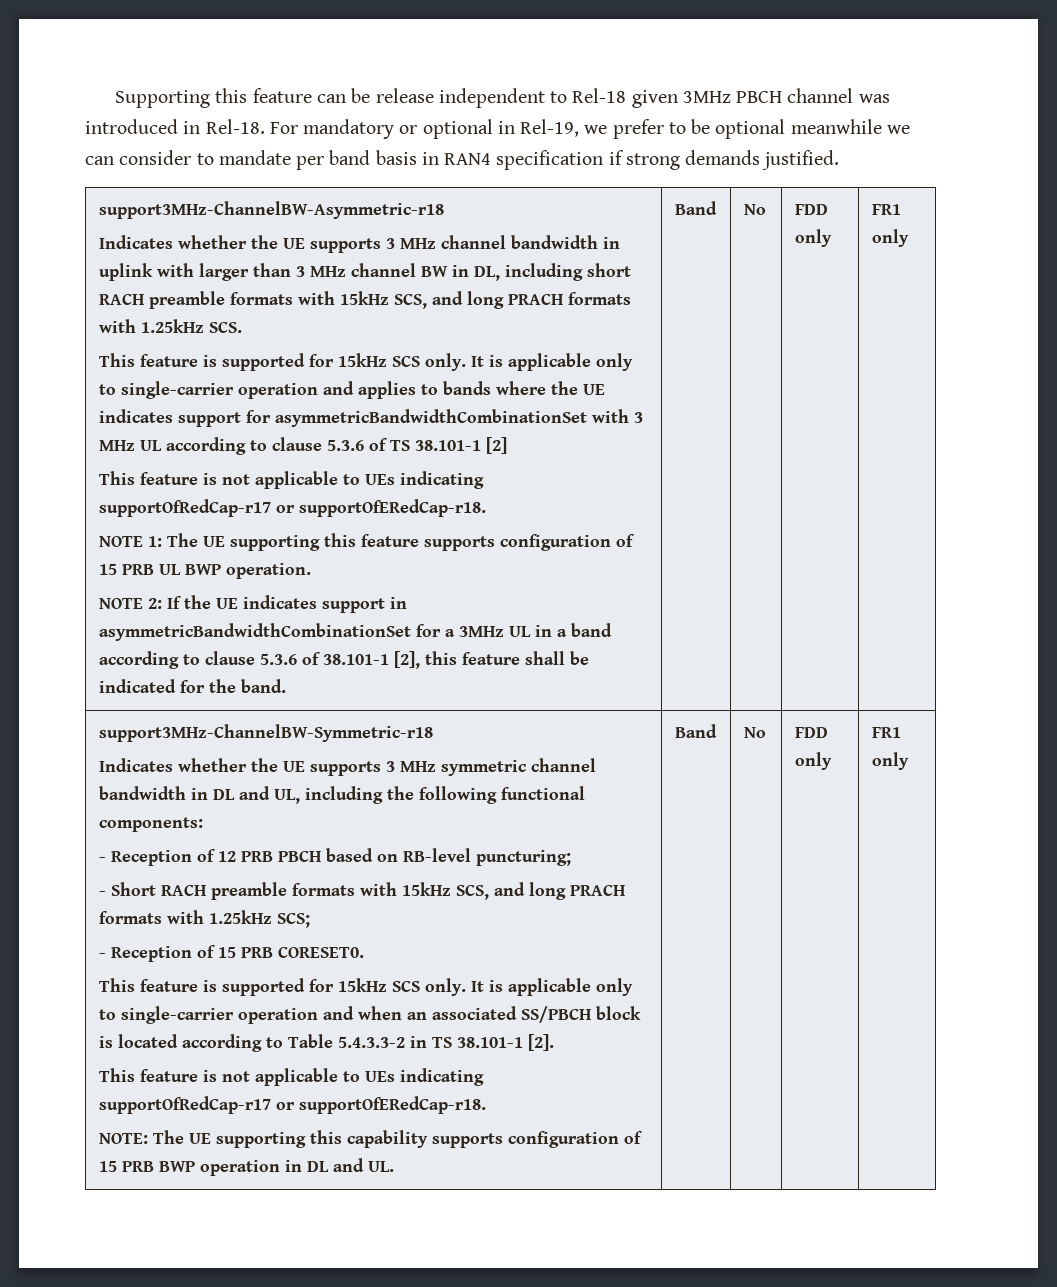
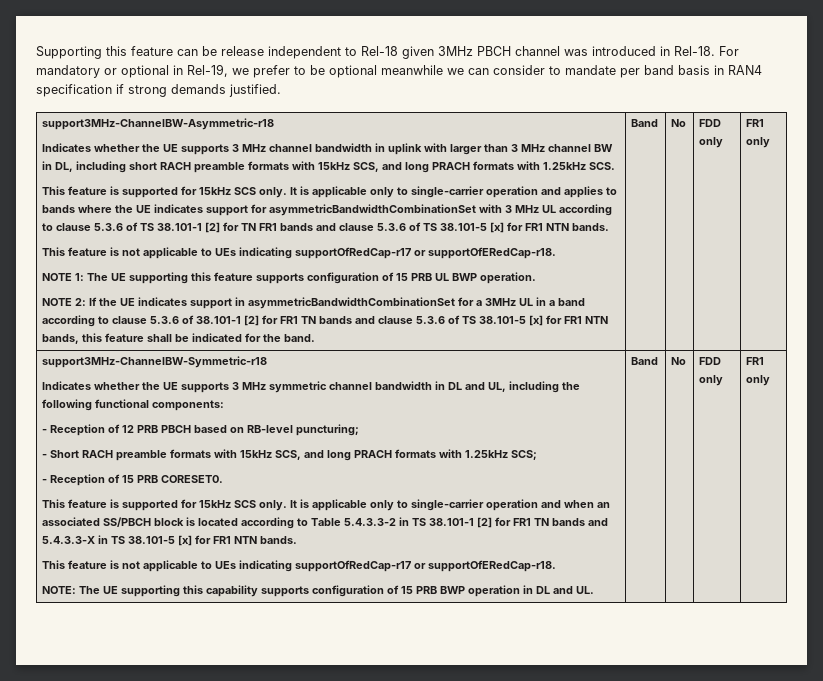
(507, 445) none -> [223,222,610,233] for TN FR1 bands and clause 5.3.6 of TS 38.101-5 [x] for FR1 NTN bands.
[393,651,420,669] [2], -> [244,315,609,326] [42,334,80,344] [2] for FR1 TN bands and clause 5.3.6 of TS 38.101-5 [x] for FR1 NTN bands,
[527,1034,554,1051] [2]. -> [477,517,609,528] [42,535,298,546] [2] for FR1 TN bands and 5.4.3.3-X in TS 38.101-5 [x] for FR1 NTN bands.

